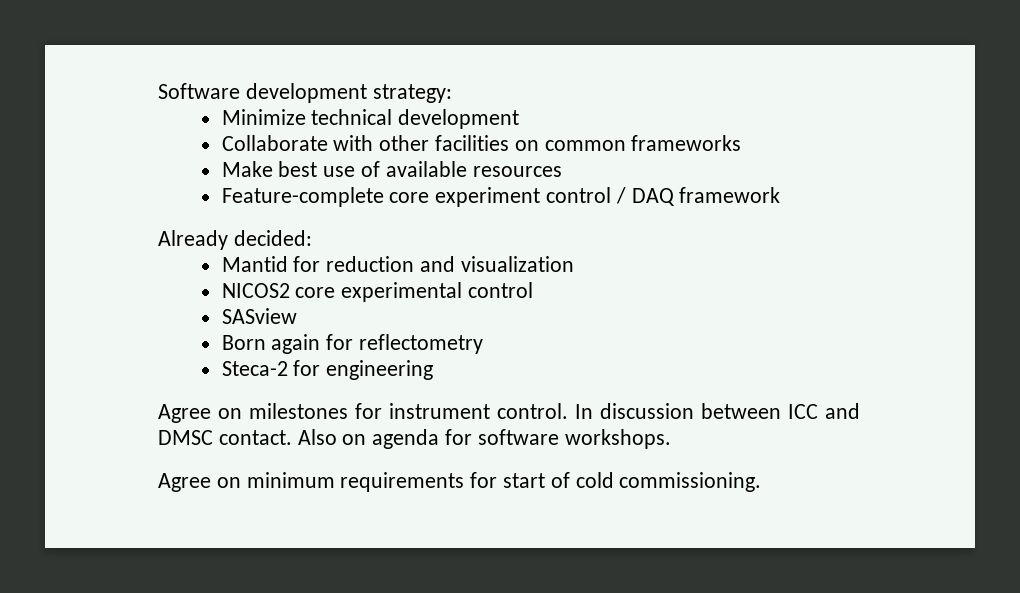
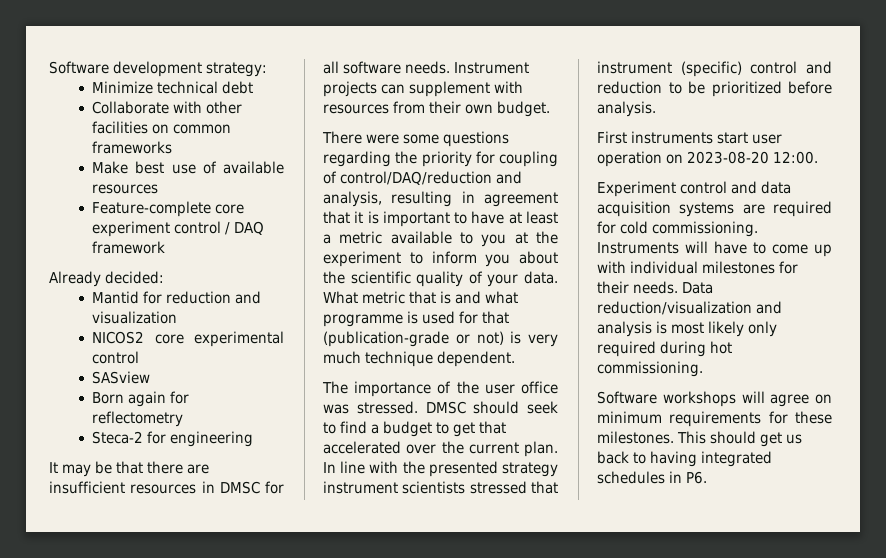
[398,109,520,129] development -> [222,81,254,94] debt
[158,403,860,423] [158,429,671,449] [158,472,762,492] Agree on milestones for instrument control. In discussion between ICC and DMSC contact. Also on agenda for software workshops. // Agree on minimum requirements for start of cold commissioning. -> [49,461,210,477] [49,481,284,494] [323,61,530,74] [323,81,524,97] [323,101,551,117] [322,131,510,147] [323,151,558,167] [323,171,523,185] [323,191,558,207] [323,211,558,227] [323,231,558,247] [323,251,558,267] [323,271,558,287] [323,291,519,304] [323,311,510,327] [323,331,558,347] [323,351,516,367] [322,381,558,397] [323,401,558,414] [323,421,507,437] [323,441,558,457] [323,461,558,477] [323,481,558,494] [597,61,832,77] [597,81,832,97] [597,101,656,117] [597,131,783,144] [597,151,819,167] [597,181,792,197] [597,201,832,217] [597,221,759,237] [597,241,832,257] [597,261,799,274] [597,281,714,294] [597,301,783,315] [597,321,778,337] [597,341,733,357] [597,361,703,377] [597,391,832,407] [597,411,832,427] [597,431,803,447] [597,451,773,467] [597,471,708,484] It may be that there are insufficient resources in DMSC for all software needs. Instrument projects can supplement with resources from their own budget. // There were some questions regarding the priority for coupling of control/DAQ/reduction and analysis, resulting in agreement that it is important to have at least a metric available to you at the experiment to inform you about the scientific quality of your data. What metric that is and what programme is used for that (publication-grade or not) is very much technique dependent. // The importance of the user office was stressed. DMSC should seek to find a budget to get that accelerated over the current plan. In line with the presented strategy instrument scientists stressed that instrument (specific) control and reduction to be prioritized before analysis. // First instruments start user operation on 2023-08-20 12:00. // Experiment control and data acquisition systems are required for cold commissioning. Instruments will have to come up with individual milestones for their needs. Data reduction/visualization and analysis is most likely only required during hot commissioning. // Software workshops will agree on minimum requirements for these milestones. This should get us back to having integrated schedules in P6.

